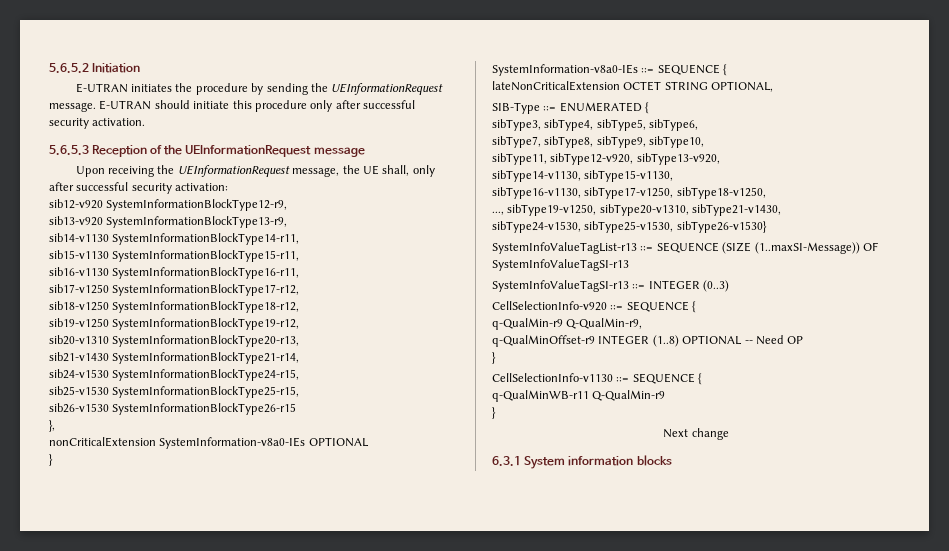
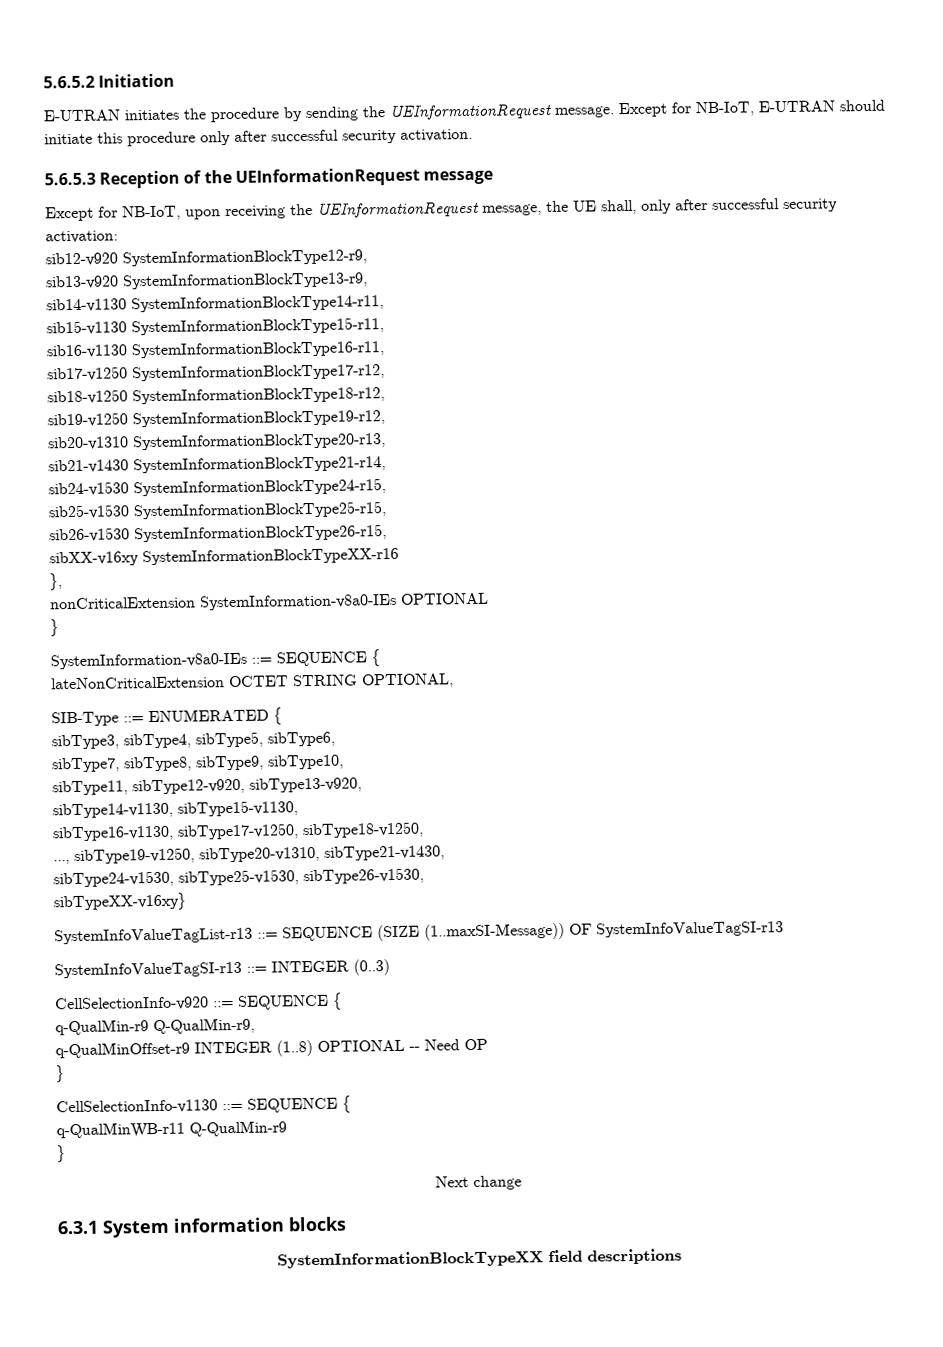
(96, 107) none -> [618,101,755,118] Except for NB-IoT,
[75,166,105,177] Upon -> [45,205,221,222] Except for NB-IoT, upon
[112,403,297,415] SystemInformationBlockType26-r15 -> [134,524,387,543] [49,547,399,567] SystemInformationBlockType26-r15, // sibXX-v16xy SystemInformationBlockTypeXX-r16
[676,221,767,233] sibType26-v1530} -> [303,867,424,885] [53,892,186,912] sibType26-v1530, // sibTypeXX-v16xy}
(672, 460) none -> [276,1248,682,1269] // SystemInformationBlockTypeXX field descriptions

